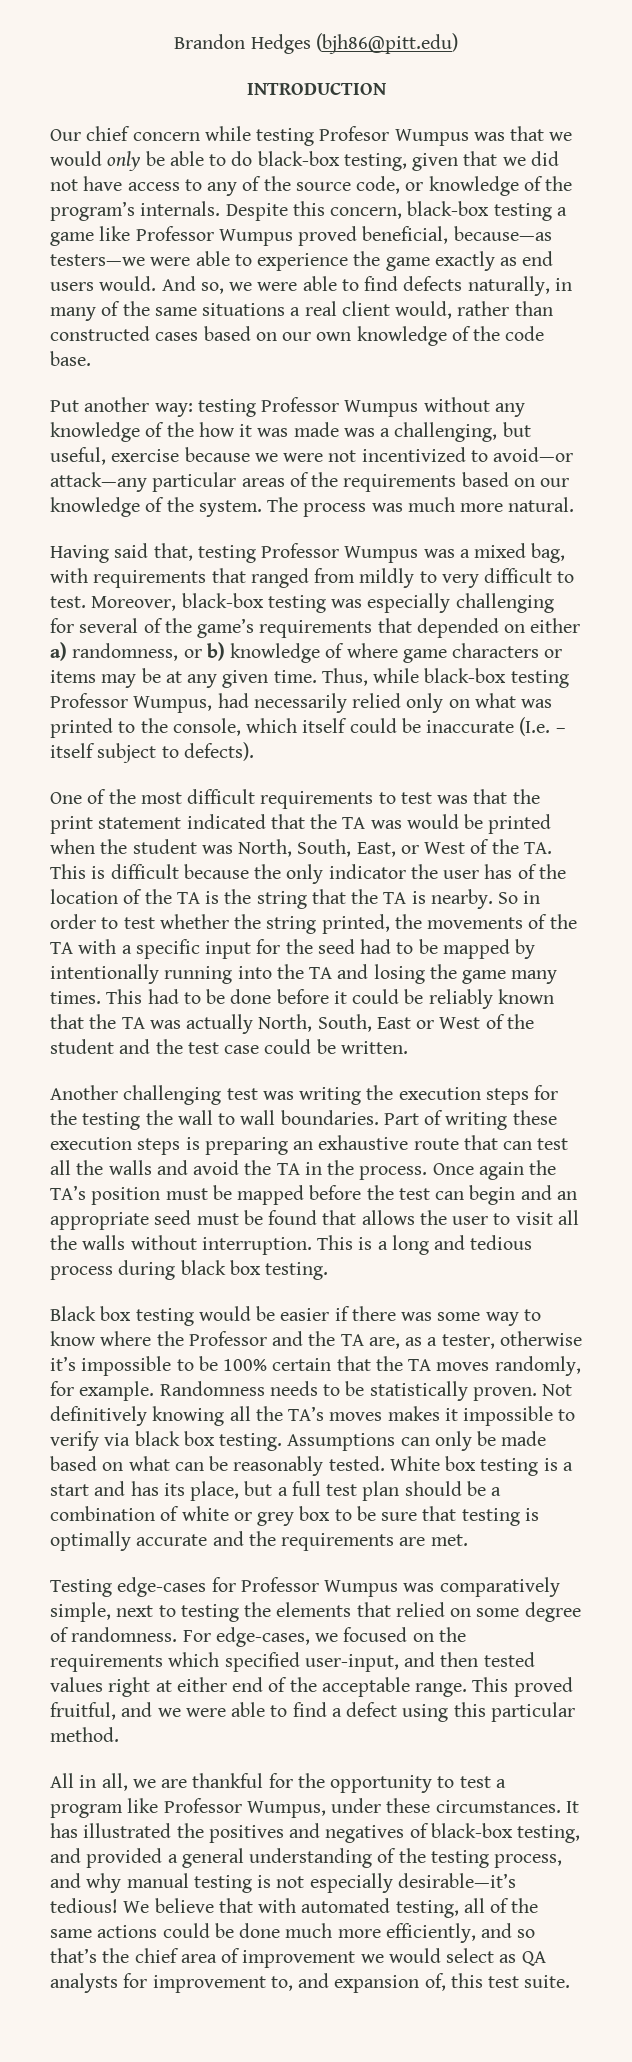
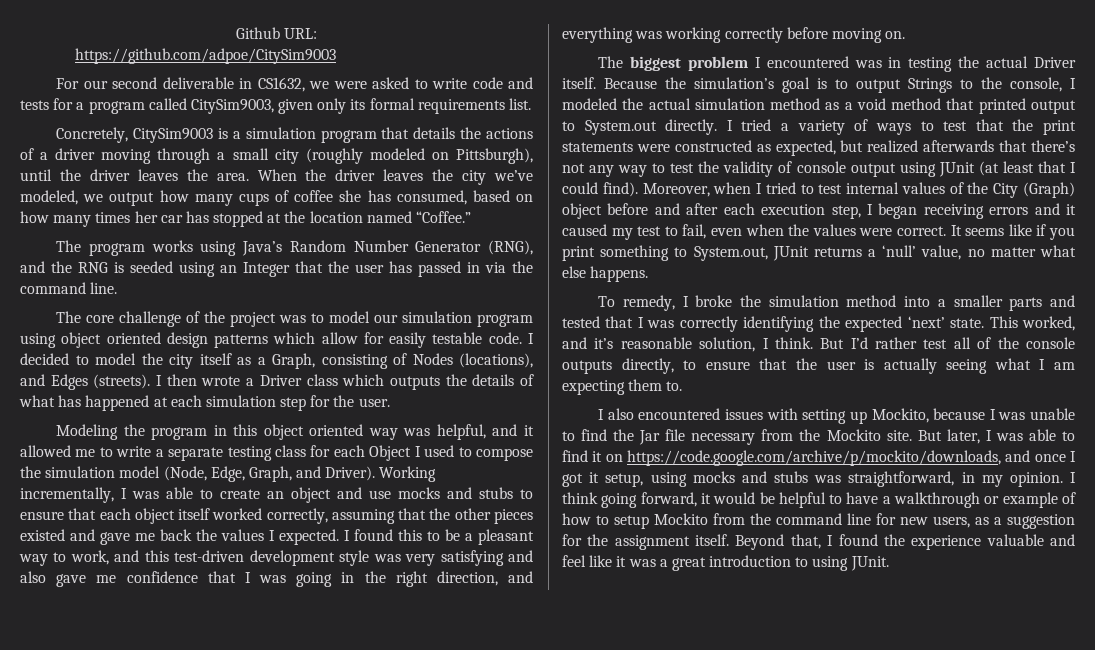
[174,33,458,54] [246,82,386,95] [50,126,573,146] [50,151,559,171] [50,176,573,196] [50,201,567,221] [50,226,552,246] [50,251,554,271] [50,276,572,296] [50,301,553,321] [50,326,545,346] [50,351,91,366] [50,397,525,417] [50,422,531,442] [50,447,574,465] [50,472,570,492] [50,497,575,517] [50,543,566,563] [50,568,575,588] [50,593,554,613] [50,618,581,638] [50,642,563,663] [50,668,569,688] [50,693,553,713] [50,717,565,738] [50,742,254,763] [50,789,540,809] [50,814,552,834] [50,839,552,857] [50,864,566,884] [50,889,541,909] [50,914,577,934] [50,939,536,959] [50,964,558,984] [50,989,554,1009] [50,1014,534,1034] [50,1039,408,1054] [50,1085,559,1105] [50,1110,557,1130] [50,1135,569,1155] [50,1160,557,1180] [50,1185,577,1205] [50,1210,579,1230] [50,1235,533,1255] [50,1260,329,1280] [50,1306,541,1326] [50,1331,582,1349] [50,1356,581,1376] [50,1381,573,1401] [50,1406,576,1426] [50,1431,547,1451] [50,1456,573,1476] [50,1481,502,1501] [50,1506,539,1526] [50,1531,468,1551] [50,1577,560,1597] [50,1602,581,1622] [50,1627,466,1647] [50,1652,535,1672] [50,1677,573,1697] [50,1702,575,1722] [50,1727,119,1742] [50,1773,506,1793] [50,1798,579,1818] [50,1823,581,1843] [50,1848,563,1868] [50,1873,516,1893] [50,1898,539,1918] [50,1923,536,1943] [50,1948,546,1968] [50,1973,571,1993] Brandon Hedges (bjh86@pitt.edu) // INTRODUCTION // Our chief concern while testing Profesor Wumpus was that we would only be able to do black-box testing, given that we did not have access to any of the source code, or knowledge of the program’s internals. Despite this concern, black-box testing a game like Professor Wumpus proved beneficial, because—as testers—we were able to experience the game exactly as end users would. And so, we were able to find defects naturally, in many of the same situations a real client would, rather than constructed cases based on our own knowledge of the code base. // Put another way: testing Professor Wumpus without any knowledge of the how it was made was a challenging, but useful, exercise because we were not incentivized to avoid—or attack—any particular areas of the requirements based on our knowledge of the system. The process was much more natural. // Having said that, testing Professor Wumpus was a mixed bag, with requirements that ranged from mildly to very difficult to test. Moreover, black-box testing was especially challenging for several of the game’s requirements that depended on either a) randomness, or b) knowledge of where game characters or items may be at any given time. Thus, while black-box testing Professor Wumpus, had necessarily relied only on what was printed to the console, which itself could be inaccurate (I.e. – itself subject to defects). // One of the most difficult requirements to test was that the print statement indicated that the TA was would be printed when the student was North, South, East, or West of the TA. This is difficult because the only indicator the user has of the location of the TA is the string that the TA is nearby. So in order to test whether the string printed, the movements of the TA with a specific input for the seed had to be mapped by intentionally running into the TA and losing the game many times. This had to be done before it could be reliably known that the TA was actually North, South, East or West of the student and the test case could be written. // Another challenging test was writing the execution steps for the testing the wall to wall boundaries. Part of writing these execution steps is preparing an exhaustive route that can test all the walls and avoid the TA in the process. Once again the TA’s position must be mapped before the test can begin and an appropriate seed must be found that allows the user to visit all the walls without interruption. This is a long and tedious process during black box testing. // Black box testing would be easier if there was some way to know where the Professor and the TA are, as a tester, otherwise it’s impossible to be 100% certain that the TA moves randomly, for example. Randomness needs to be statistically proven. Not definitively knowing all the TA’s moves makes it impossible to verify via black box testing. Assumptions can only be made based on what can be reasonably tested. White box testing is a start and has its place, but a full test plan should be a combination of white or grey box to be sure that testing is optimally accurate and the requirements are met. // Testing edge-cases for Professor Wumpus was comparatively simple, next to testing the elements that relied on some degree of randomness. For edge-cases, we focused on the requirements which specified user-input, and then tested values right at either end of the acceptable range. This proved fruitful, and we were able to find a defect using this particular method. // All in all, we are thankful for the opportunity to test a program like Professor Wumpus, under these circumstances. It has illustrated the positives and negatives of black-box testing, and provided a general understanding of the testing process, and why manual testing is not especially desirable—it’s tedious! We believe that with automated testing, all of the same actions could be done much more efficiently, and so that’s the chief area of improvement we would select as QA analysts for improvement to, and expansion of, this test suite. -> [235,27,318,39] [75,48,337,64] [56,77,533,92] [20,98,532,114] [56,127,534,143] [20,148,533,164] [20,169,534,185] [20,190,534,206] [20,211,472,227] [56,240,533,256] [20,261,533,277] [20,282,118,294] [56,311,533,327] [20,332,534,348] [20,353,533,369] [20,374,534,390] [19,395,390,411] [56,424,534,440] [20,445,533,461] [20,466,437,482] [20,487,533,503] [20,508,533,524] [20,529,534,545] [19,550,533,566] [20,571,533,587] [562,27,906,43] [598,56,1076,72] [562,77,1076,93] [562,98,1076,114] [562,119,1076,135] [562,140,1075,156] [562,161,1076,177] [562,182,1075,198] [562,203,1076,219] [562,224,1075,240] [562,245,1076,261] [562,266,649,282] [598,295,1075,311] [562,316,1075,332] [562,337,1075,352] [562,358,1075,374] [562,379,683,395] [598,408,1075,424] [562,429,1075,445] [562,450,1076,466] [562,471,1076,487] [562,492,1076,508] [562,513,1075,529] [562,534,1075,550] [562,555,889,571] Github URL: // https://github.com/adpoe/CitySim9003 // For our second deliverable in CS1632, we were asked to write code and tests for a program called CitySim9003, given only its formal requirements list. // Concretely, CitySim9003 is a simulation program that details the actions of a driver moving through a small city (roughly modeled on Pittsburgh), until the driver leaves the area. When the driver leaves the city we’ve modeled, we output how many cups of coffee she has consumed, based on how many times her car has stopped at the location named “Coffee.” // The program works using Java’s Random Number Generator (RNG), and the RNG is seeded using an Integer that the user has passed in via the command line. // The core challenge of the project was to model our simulation program using object oriented design patterns which allow for easily testable code. I decided to model the city itself as a Graph, consisting of Nodes (locations), and Edges (streets). I then wrote a Driver class which outputs the details of what has happened at each simulation step for the user. // Modeling the program in this object oriented way was helpful, and it allowed me to write a separate testing class for each Object I used to compose the simulation model (Node, Edge, Graph, and Driver). Working incrementally, I was able to create an object and use mocks and stubs to ensure that each object itself worked correctly, assuming that the other pieces existed and gave me back the values I expected. I found this to be a pleasant way to work, and this test-driven development style was very satisfying and also gave me confidence that I was going in the right direction, and everything was working correctly before moving on. // The biggest problem I encountered was in testing the actual Driver itself. Because the simulation’s goal is to output Strings to the console, I modeled the actual simulation method as a void method that printed output to System.out directly. I tried a variety of ways to test that the print statements were constructed as expected, but realized afterwards that there’s not any way to test the validity of console output using JUnit (at least that I could find). Moreover, when I tried to test internal values of the City (Graph) object before and after each execution step, I began receiving errors and it caused my test to fail, even when the values were correct. It seems like if you print something to System.out, JUnit returns a ‘null’ value, no matter what else happens. // To remedy, I broke the simulation method into a smaller parts and tested that I was correctly identifying the expected ‘next’ state. This worked, and it’s reasonable solution, I think. But I’d rather test all of the console outputs directly, to ensure that the user is actually seeing what I am expecting them to. // I also encountered issues with setting up Mockito, because I was unable to find the Jar file necessary from the Mockito site. But later, I was able to find it on https://code.google.com/archive/p/mockito/downloads, and once I got it setup, using mocks and stubs was straightforward, in my opinion. I think going forward, it would be helpful to have a walkthrough or example of how to setup Mockito from the command line for new users, as a suggestion for the assignment itself. Beyond that, I found the experience valuable and feel like it was a great introduction to using JUnit.

